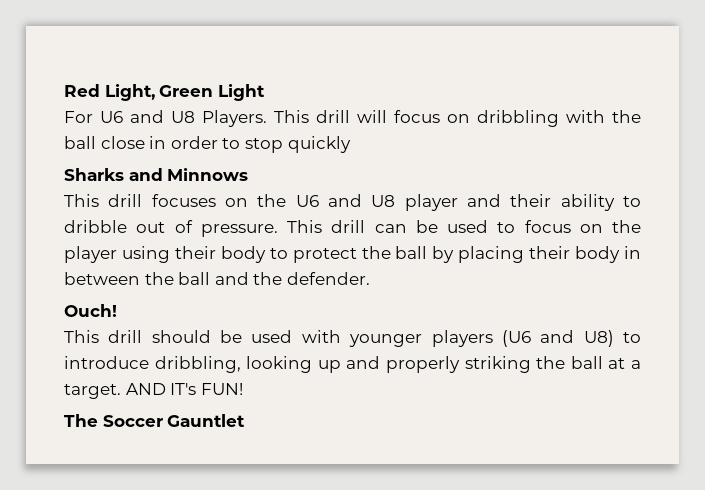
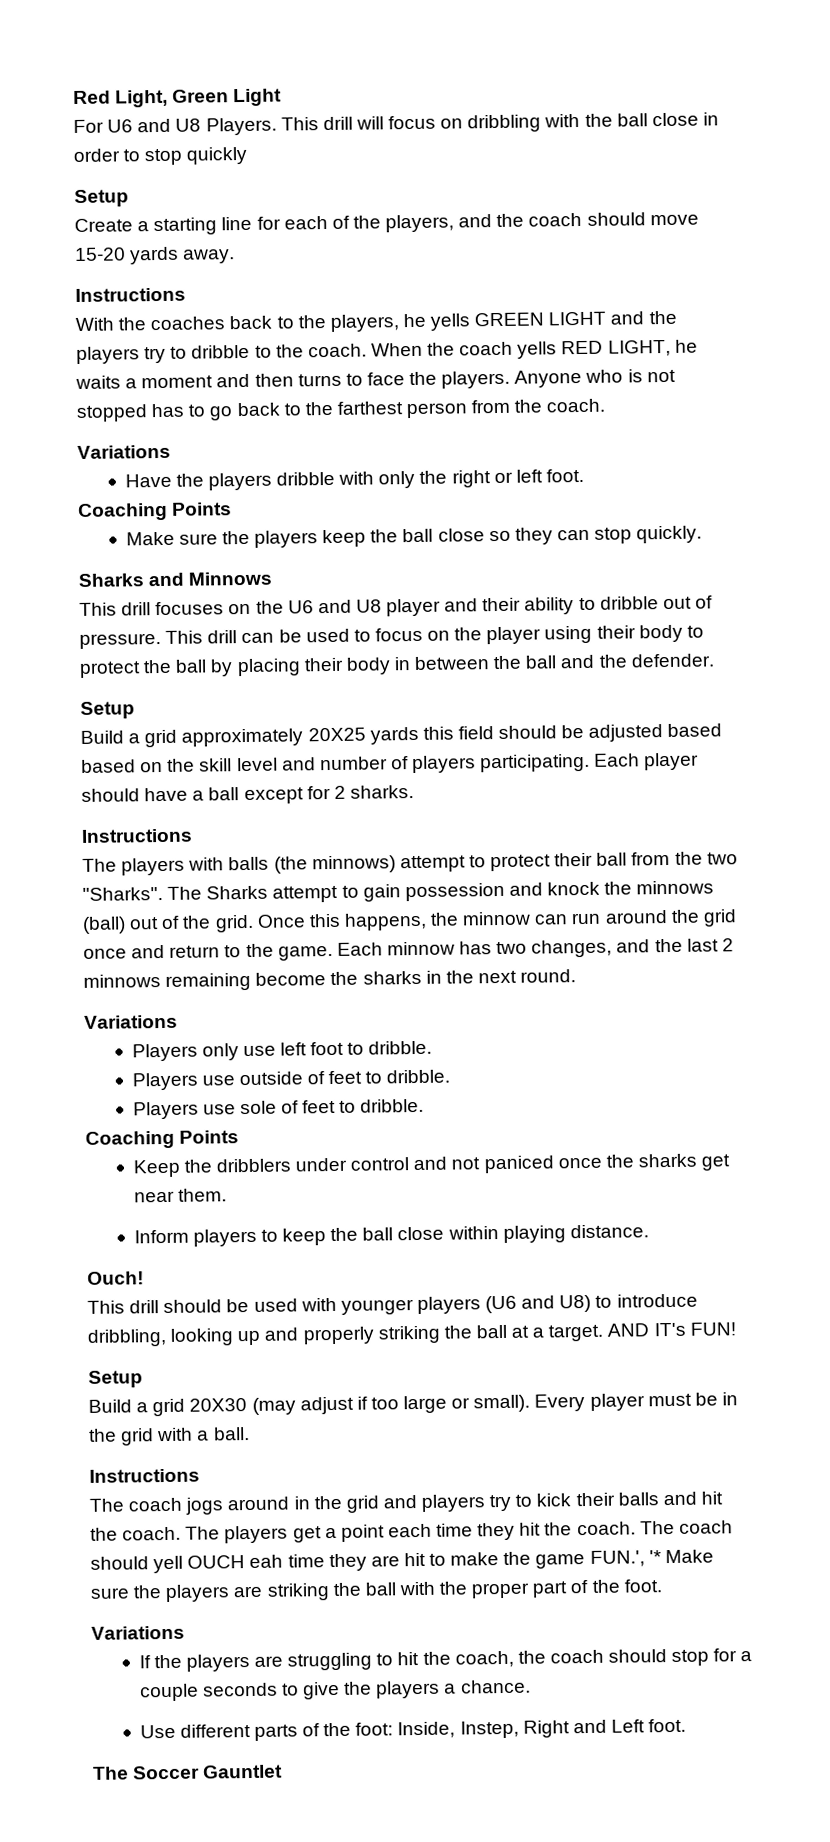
(351, 144) none -> [74,189,129,207] [74,212,699,236] [74,246,236,265] [75,287,186,302] [75,310,677,332] [76,339,698,364] [75,369,676,389] [76,398,606,422] [77,444,171,459] [124,468,584,491] [78,502,233,521] [125,525,703,548] // Setup // Create a starting line for each of the players, and the coach should move 15-20 yards away. // Instructions // With the coaches back to the players, he yells GREEN LIGHT and the players try to dribble to the coach. When the coach yells RED LIGHT, he waits a moment and then turns to face the players. Anyone who is not stopped has to go back to the farthest person from the coach. // Variations // Have the players dribble with only the right or left foot. // Coaching Points // Make sure the players keep the ball close so they can stop quickly.
(370, 278) none -> [80,701,135,719] [80,723,723,748] [81,752,700,774] [81,785,414,805] [81,828,193,843] [82,851,738,876] [82,880,715,903] [82,909,737,934] [83,938,734,961] [83,969,577,991] [84,1014,178,1029] [131,1040,433,1062] [131,1069,451,1091] [132,1098,425,1120] [85,1130,240,1149] [132,1153,731,1178] [133,1188,227,1203] [133,1224,649,1247] // Setup // Build a grid approximately 20X25 yards this field should be adjusted based based on the skill level and number of players participating. Each player should have a ball except for 2 sharks. // Instructions // The players with balls (the minnows) attempt to protect their ball from the two "Sharks". The Sharks attempt to gain possession and knock the minnows (ball) out of the grid. Once this happens, the minnow can run around the grid once and return to the game. Each minnow has two changes, and the last 2 minnows remaining become the sharks in the next round. // Variations // Players only use left foot to dribble. // Players use outside of feet to dribble. // Players use sole of feet to dribble. // Coaching Points // Keep the dribblers under control and not paniced once the sharks get near them. // Inform players to keep the ball close within playing distance.
(243, 389) none -> [88,1370,143,1388] [88,1392,738,1417] [89,1427,250,1446] [89,1468,200,1483] [89,1491,723,1515] [90,1520,733,1544] [90,1549,714,1574] [90,1579,662,1603] [91,1625,185,1640] [138,1648,753,1672] [139,1679,531,1702] [139,1718,687,1741] // Setup // Build a grid 20X30 (may adjust if too large or small). Every player must be in the grid with a ball. // Instructions // The coach jogs around in the grid and players try to kick their balls and hit the coach. The players get a point each time they hit the coach. The coach should yell OUCH eah time they are hit to make the game FUN.', '* Make sure the players are striking the ball with the proper part of the foot. // Variations // If the players are struggling to hit the coach, the coach should stop for a couple seconds to give the players a chance. // Use different parts of the foot: Inside, Instep, Right and Left foot.

